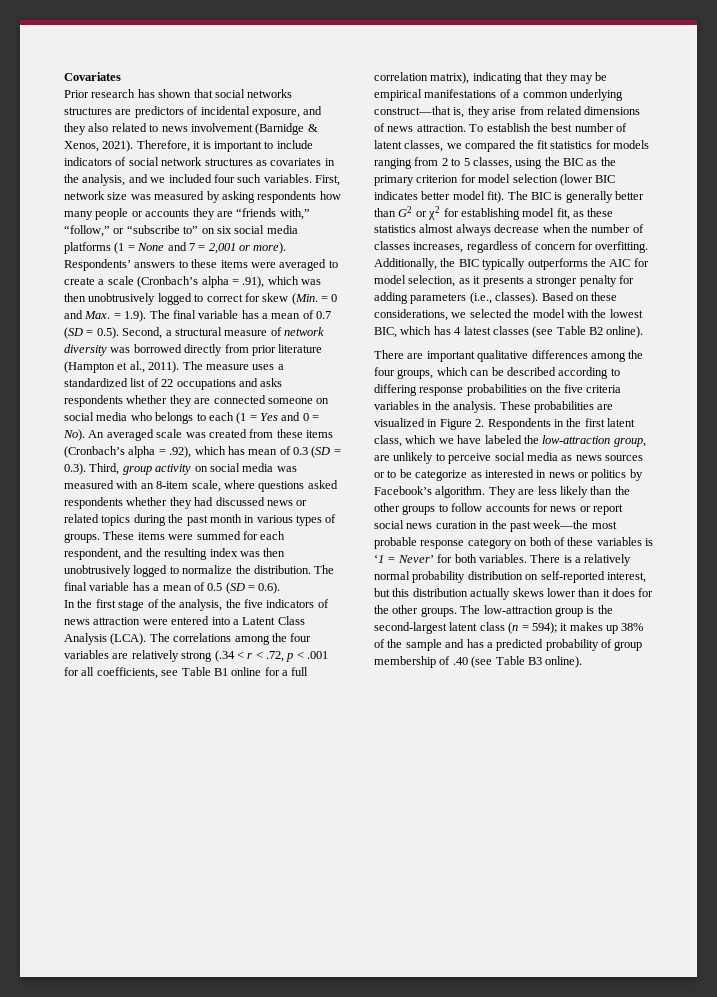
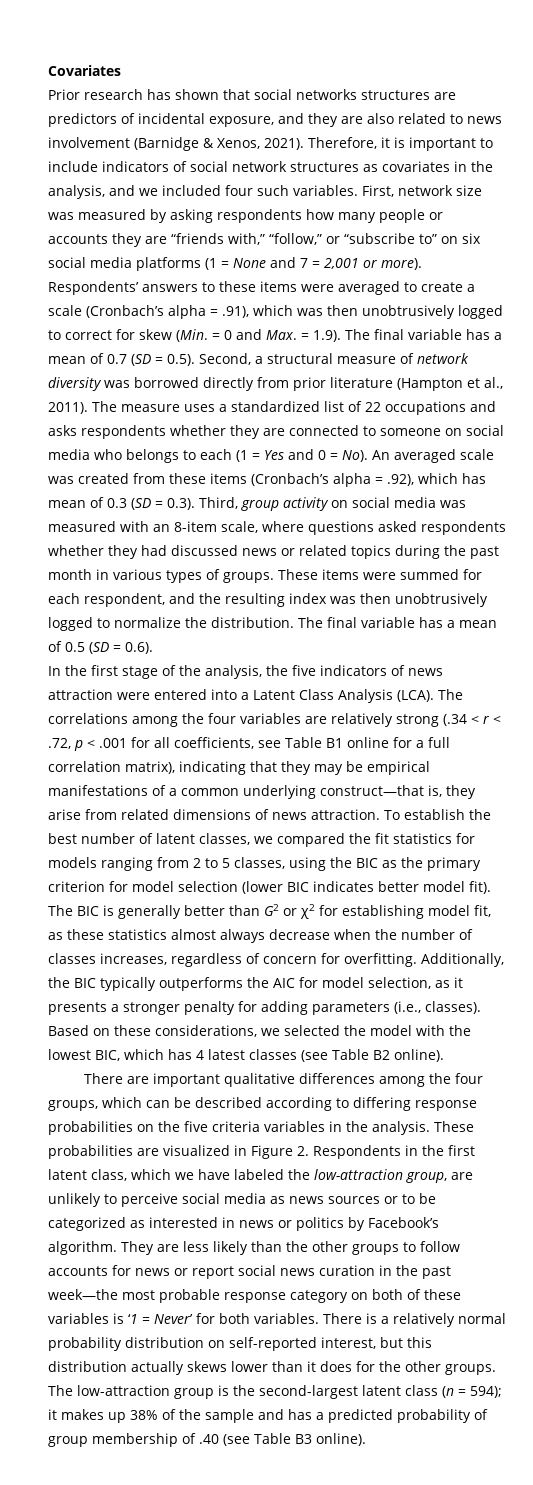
(86, 129) none -> [341,116,363,124] are
(266, 399) none -> [363,426,376,436] to
[415,470,468,481] categorize -> [48,1217,126,1231] categorized

